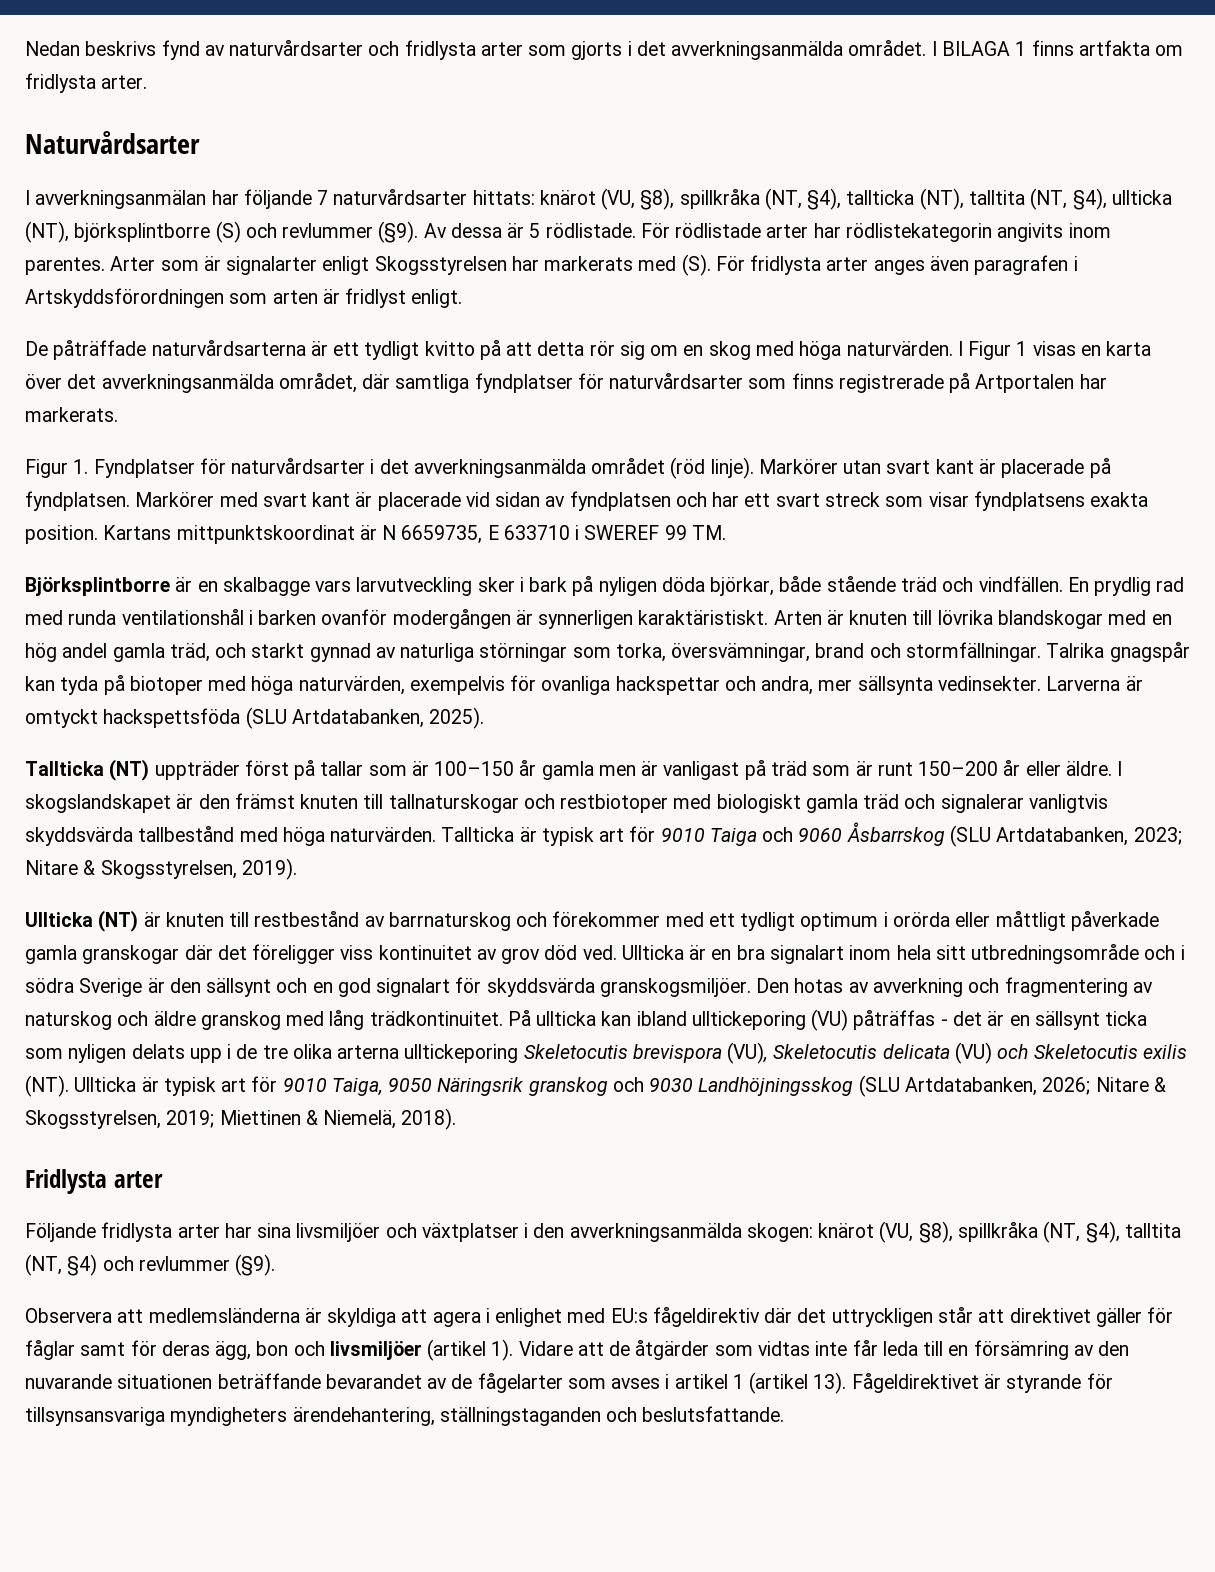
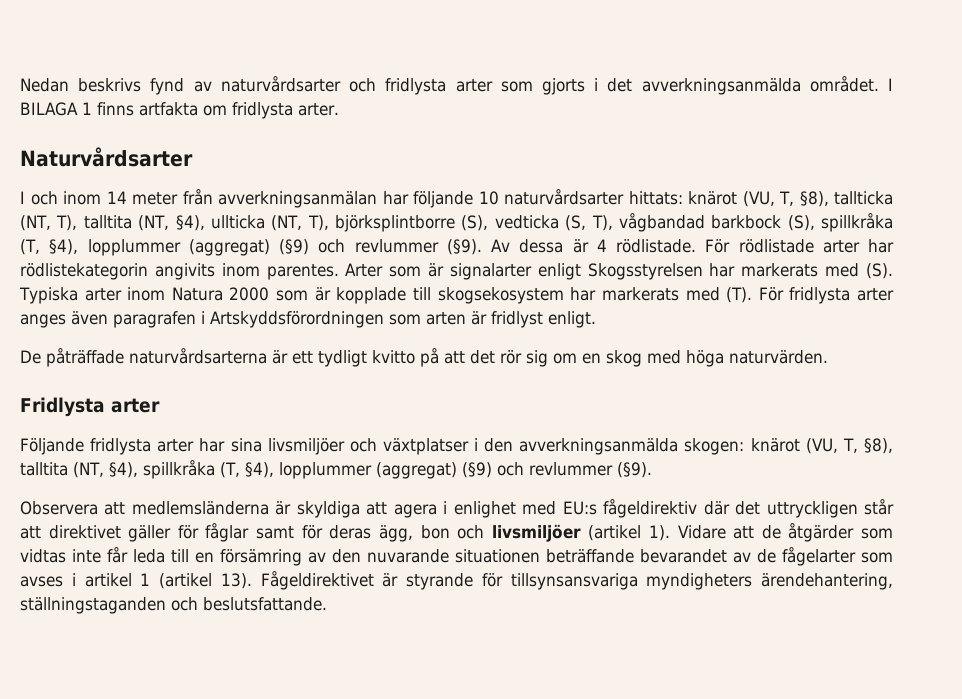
(30, 197) none -> [30,189,213,205] och inom 14 meter från
[317,190,329,205] 7 -> [478,191,499,205] 10
[640,188,1172,210] [25,221,241,243] §8), spillkråka (NT, §4), tallticka (NT), talltita (NT, §4), ullticka (NT), björksplintborre (S) -> [779,191,893,207] [20,213,893,232] [20,239,310,256] T, §8), tallticka (NT, T), talltita (NT, §4), ullticka (NT, T), björksplintborre (S), vedticka (S, T), vågbandad barkbock (S), spillkråka (T, §4), lopplummer (aggregat) (§9)
[529,223,541,238] 5 -> [596,239,607,252] 4
(711, 265) none -> [19,287,753,304] Typiska arter inom Natura 2000 som är kopplade till skogsekosystem har markerats med (T).
[537,341,585,356] detta -> [470,350,495,364] det
[957,341,1152,360] [25,373,1107,393] [25,407,118,422] [25,457,1111,479] [25,491,1149,511] [25,525,726,544] [25,576,1185,596] [25,609,1172,629] [25,642,1190,662] [25,675,1143,695] [25,707,485,729] [25,759,1123,781] [25,793,1108,813] [25,822,1182,847] [25,858,297,880] [25,910,1159,932] [25,944,1185,964] [25,977,1153,997] [25,1009,1148,1031] [25,1042,1187,1064] [25,1075,1166,1097] [25,1108,457,1130] I Figur 1 visas en karta över det avverkningsanmälda området, där samtliga fyndplatser för naturvårdsarter som finns registrerade på Artportalen har markerats. // Figur 1. Fyndplatser för naturvårdsarter i det avverkningsanmälda området (röd linje). Markörer utan svart kant är placerade på fyndplatsen. Markörer med svart kant är placerade vid sidan av fyndplatsen och har ett svart streck som visar fyndplatsens exakta position. Kartans mittpunktskoordinat är N 6659735, E 633710 i SWEREF 99 TM. // Björksplintborre är en skalbagge vars larvutveckling sker i bark på nyligen döda björkar, både stående träd och vindfällen. En prydlig rad med runda ventilationshål i barken ovanför modergången är synnerligen karaktäristiskt. Arten är knuten till lövrika blandskogar med en hög andel gamla träd, och starkt gynnad av naturliga störningar som torka, översvämningar, brand och stormfällningar. Talrika gnagspår kan tyda på biotoper med höga naturvärden, exempelvis för ovanliga hackspettar och andra, mer sällsynta vedinsekter. Larverna är omtyckt hackspettsföda (SLU Artdatabanken, 2025). // Tallticka (NT) uppträder först på tallar som är 100–150 år gamla men är vanligast på träd som är runt 150–200 år eller äldre. I skogslandskapet är den främst knuten till tallnaturskogar och restbiotoper med biologiskt gamla träd och signalerar vanligtvis skyddsvärda tallbestånd med höga naturvärden. Tallticka är typisk art för 9010 Taiga och 9060 Åsbarrskog (SLU Artdatabanken, 2023; Nitare & Skogsstyrelsen, 2019). // Ullticka (NT) är knuten till restbestånd av barrnaturskog och förekommer med ett tydligt optimum i orörda eller måttligt påverkade gamla granskogar där det föreligger viss kontinuitet av grov död ved. Ullticka är en bra signalart inom hela sitt utbredningsområde och i södra Sverige är den sällsynt och en god signalart för skyddsvärda granskogsmiljöer. Den hotas av avverkning och fragmentering av naturskog och äldre granskog med lång trädkontinuitet. På ullticka kan ibland ulltickeporing (VU) påträffas - det är en sällsynt ticka som nyligen delats upp i de tre olika arterna ulltickeporing Skeletocutis brevispora (VU), Skeletocutis delicata (VU) och Skeletocutis exilis (NT). Ullticka är typisk art för 9010 Taiga, 9050 Näringsrik granskog och 9030 Landhöjningsskog (SLU Artdatabanken, 2026; Nitare & Skogsstyrelsen, 2019; Miettinen & Niemelä, 2018). -> (828, 357) none
[918,1221,1181,1243] [25,1254,98,1276] §8), spillkråka (NT, §4), talltita (NT, §4) -> [842,438,893,454] [20,460,492,479] T, §8), talltita (NT, §4), spillkråka (T, §4), lopplummer (aggregat) (§9)

